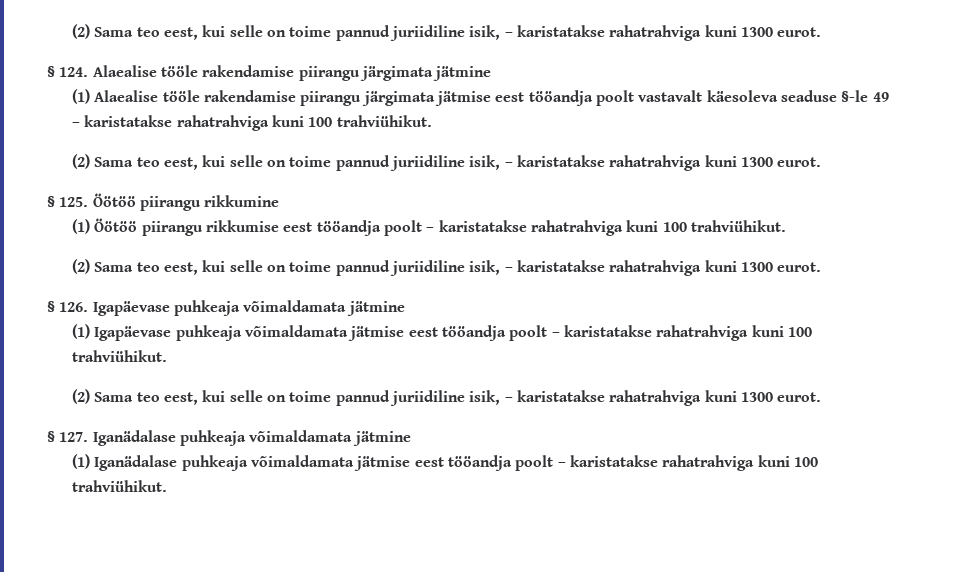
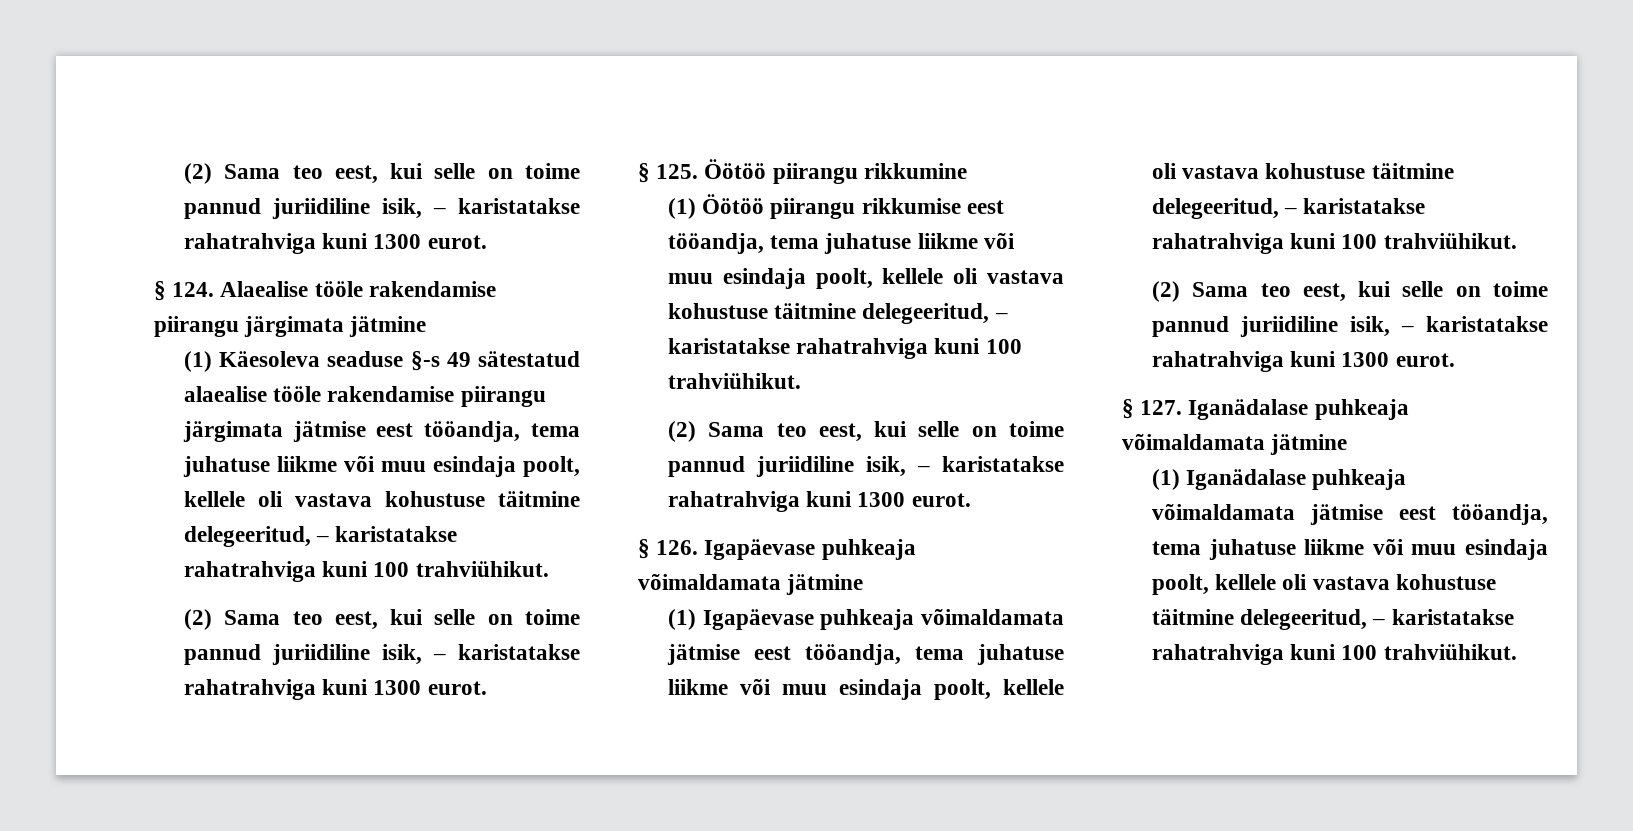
[94,90,159,102] Alaealise -> [219,351,580,371] [183,386,267,402] Käesoleva seaduse §-s 49 sätestatud alaealise
[528,90,889,106] tööandja poolt vastavalt käesoleva seaduse §-le 49 -> [424,421,580,442] [182,456,580,477] [183,491,580,507] [183,526,311,547] tööandja, tema juhatuse liikme või muu esindaja poolt, kellele oli vastava kohustuse täitmine delegeeritud,
[316,220,423,236] tööandja poolt -> [667,233,1015,254] [667,268,1064,289] [667,303,990,324] tööandja, tema juhatuse liikme või muu esindaja poolt, kellele oli vastava kohustuse täitmine delegeeritud,
[442,325,548,341] tööandja poolt -> [804,644,1064,665] [667,679,1064,700] [1151,163,1454,179] [1151,198,1279,219] tööandja, tema juhatuse liikme või muu esindaja poolt, kellele oli vastava kohustuse täitmine delegeeritud,
[448,455,554,471] tööandja poolt -> [1452,504,1548,525] [1151,539,1548,560] [1151,574,1496,595] [1151,609,1368,630] tööandja, tema juhatuse liikme või muu esindaja poolt, kellele oli vastava kohustuse täitmine delegeeritud,

